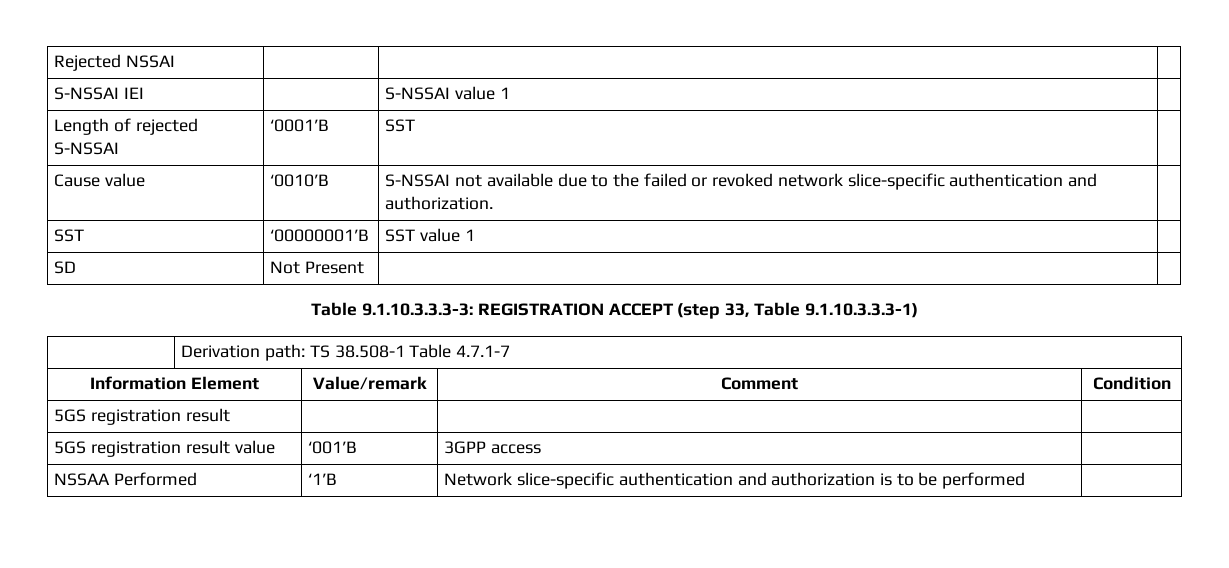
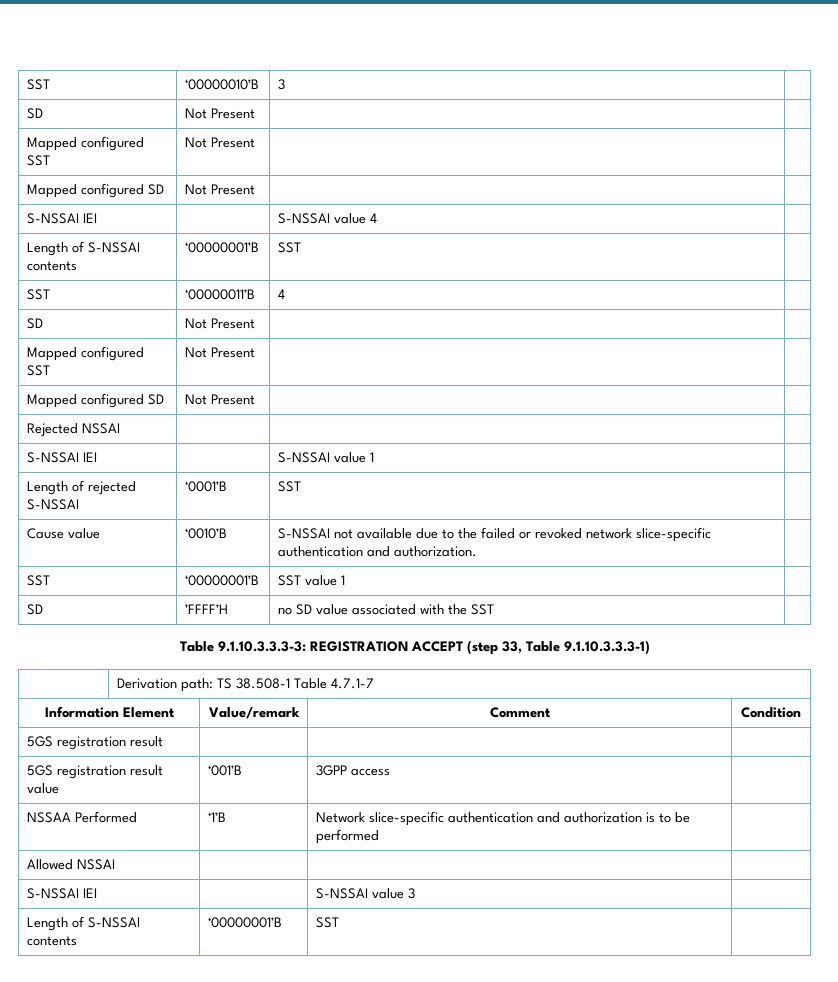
(54, 62) none -> [26,79,50,90] [184,79,259,90] [277,79,285,90] [26,108,43,119] [184,108,255,119] [26,136,144,151] [26,155,50,166] [184,137,255,148] [26,183,164,198] [184,184,255,195] [26,213,97,224] [277,213,377,224] [26,241,140,256] [26,261,77,271] [184,242,259,253] [277,242,301,253] [26,289,50,300] [184,289,255,300] [277,289,285,299] [26,318,43,329] [184,318,255,329] [26,346,144,361] [26,365,50,376] [184,347,255,358] [26,393,164,408] [184,394,255,405] SST | ‘00000010’B | 3 | // SD | Not Present | | // Mapped configured SST | Not Present | | // Mapped configured SD | Not Present | | // S-NSSAI IEI | | S-NSSAI value 4 | // Length of S-NSSAI contents | ‘00000001’B | SST | // SST | ‘00000011’B | 4 | // SD | Not Present | | // Mapped configured SST | Not Present | | // Mapped configured SD | Not Present | | //
[270,261,365,274] Not Present | -> [184,604,228,614] [277,604,494,615] ’FFFF’H | no SD value associated with the SST
(1026, 480) none -> [26,859,115,870] [26,888,97,899] [315,888,415,899] [26,916,140,931] [26,936,77,946] [207,917,282,928] [315,917,339,928] // Allowed NSSAI | | | // S-NSSAI IEI | | S-NSSAI value 3 | // Length of S-NSSAI contents | ‘00000001’B | SST |

